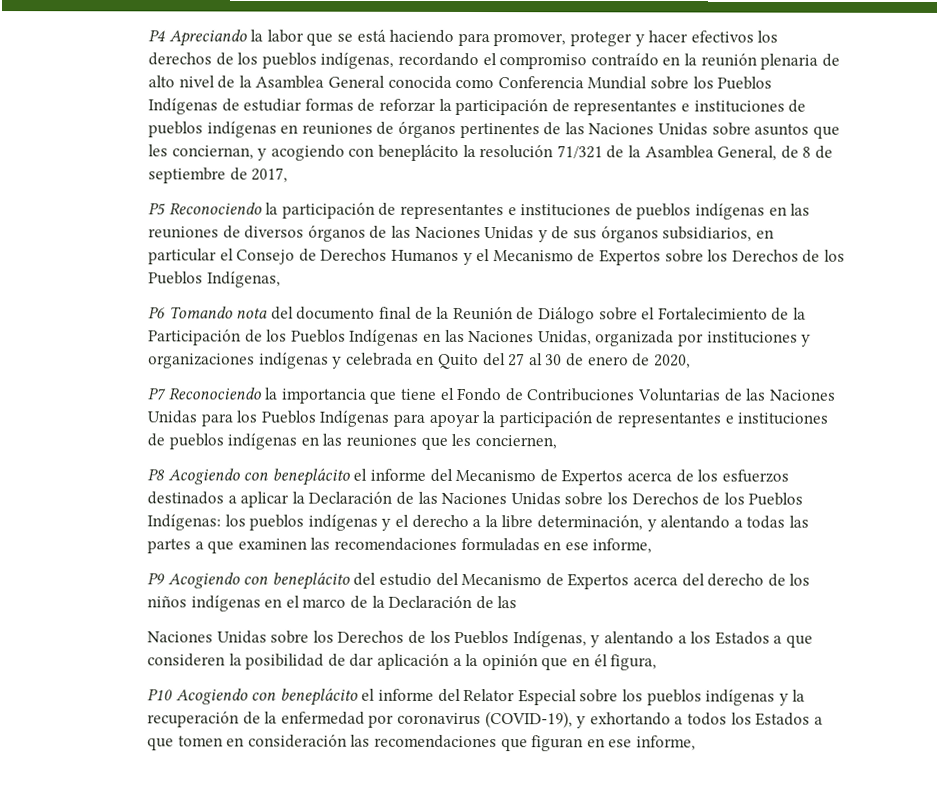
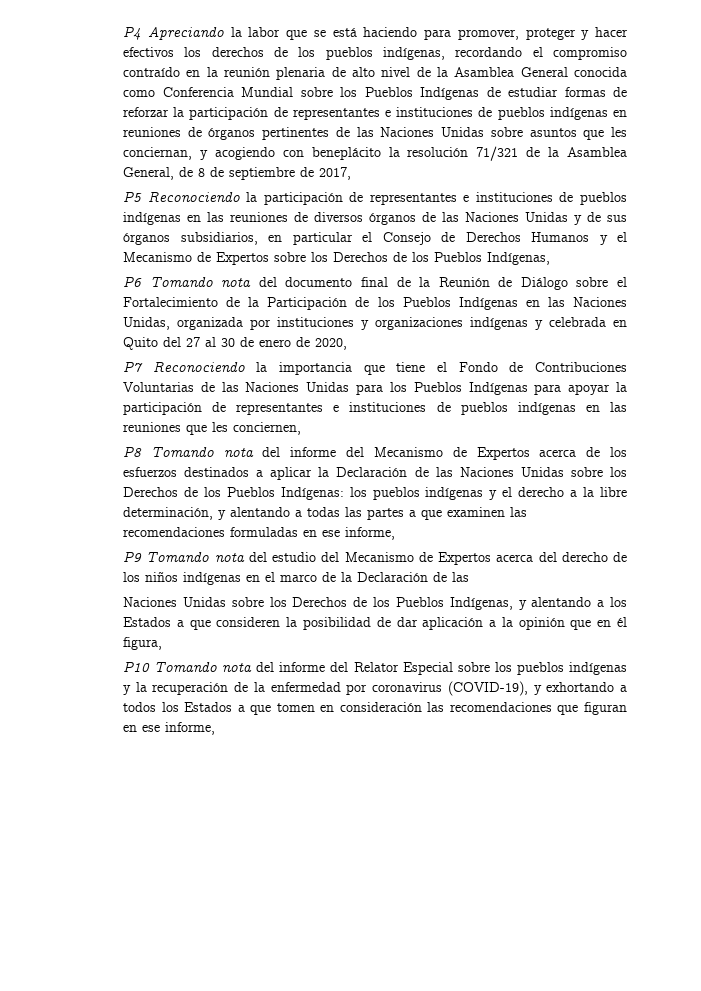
[167,468,368,486] Acogiendo con beneplácito el -> [150,447,281,457] Tomando nota del
[167,572,350,590] Acogiendo con beneplácito -> [146,552,245,562] Tomando nota
[175,688,376,706] Acogiendo con beneplácito el -> [154,662,275,672] Tomando nota del

